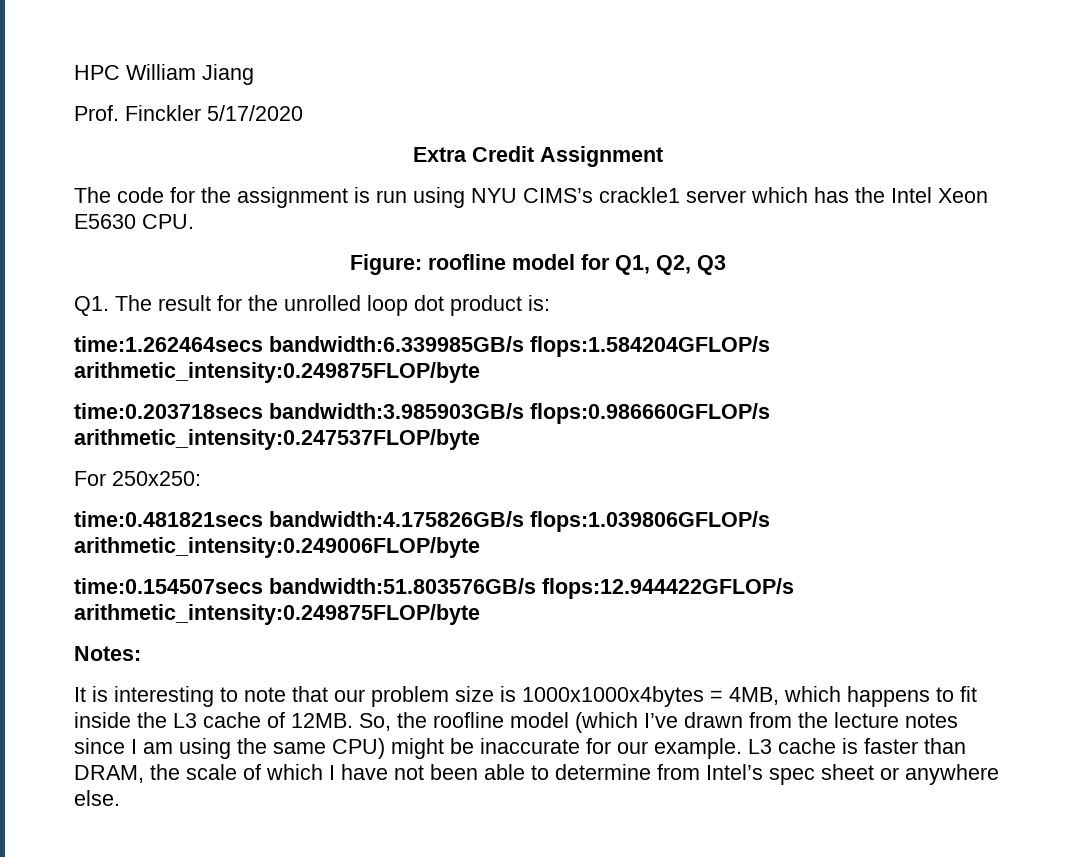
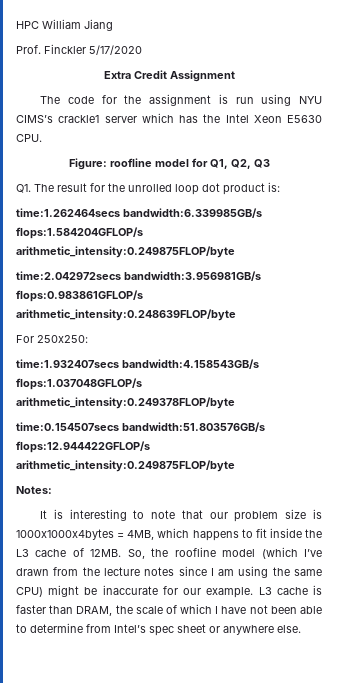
[74,403,770,424] [74,429,480,450] [74,471,201,486] [74,511,770,532] [74,537,480,558] time:0.203718secs bandwidth:3.985903GB/s flops:0.986660GFLOP/s arithmetic_intensity:0.247537FLOP/byte // For 250x250: // time:0.481821secs bandwidth:4.175826GB/s flops:1.039806GFLOP/s arithmetic_intensity:0.249006FLOP/byte -> [16,271,261,281] [16,290,143,302] [16,309,236,321] [16,335,88,343] [16,359,259,369] [16,378,142,390] [16,397,235,409] time:2.042972secs bandwidth:3.956981GB/s flops:0.983861GFLOP/s arithmetic_intensity:0.248639FLOP/byte // For 250x250: // time:1.932407secs bandwidth:4.158543GB/s flops:1.037048GFLOP/s arithmetic_intensity:0.249378FLOP/byte

